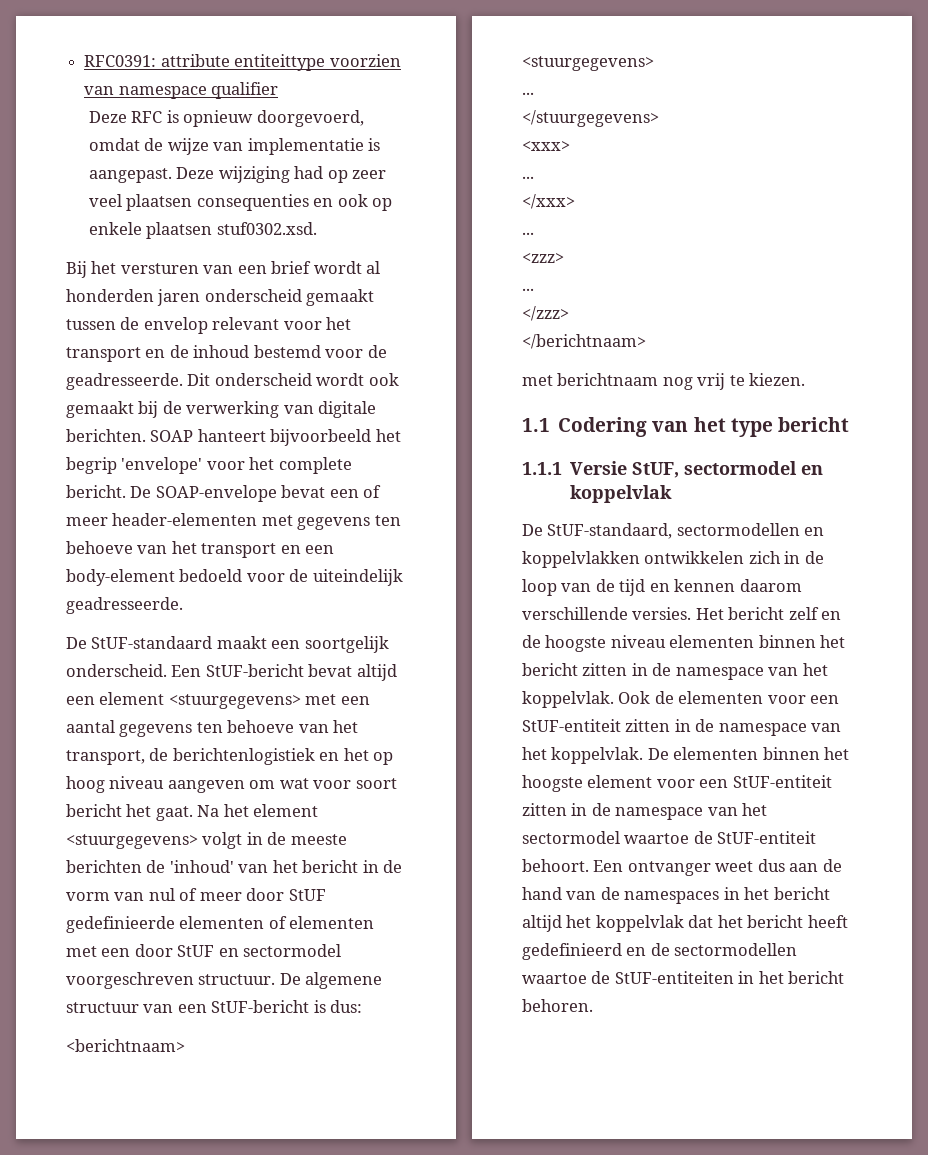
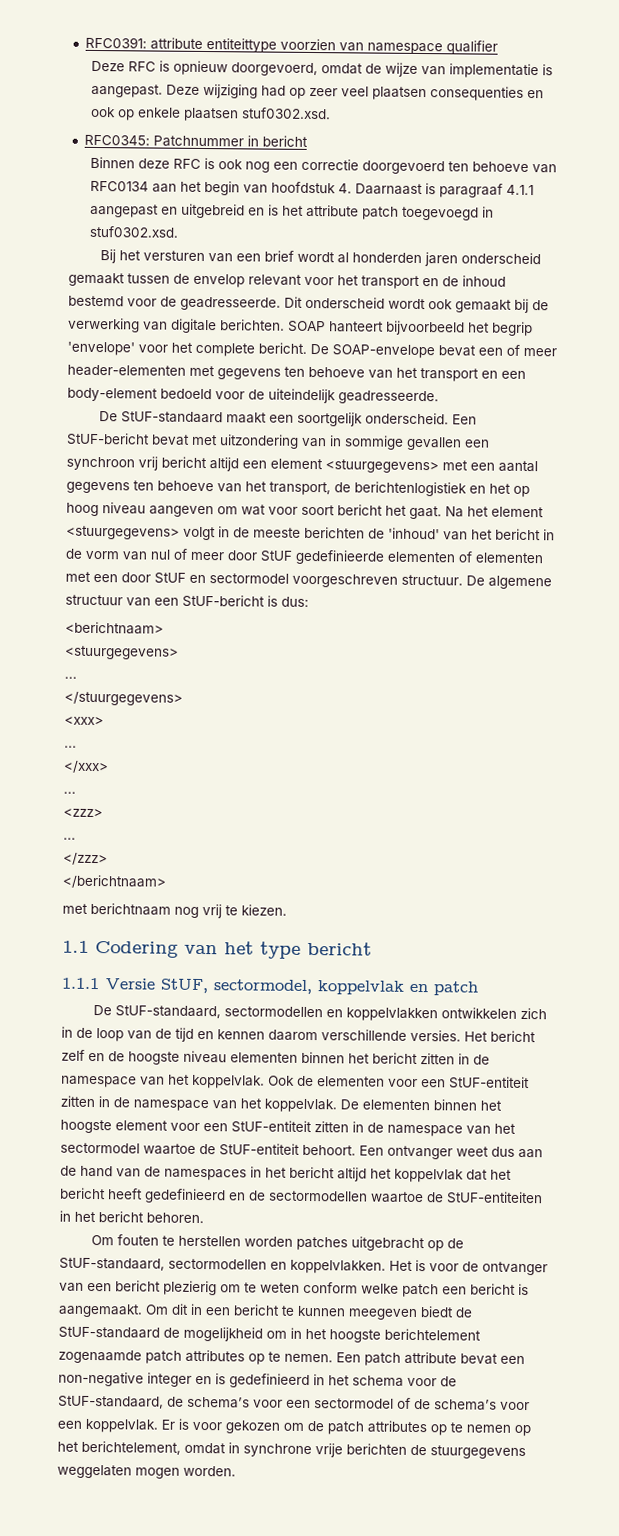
(317, 228) none -> [83,134,308,148] [90,156,558,175] [90,180,535,198] [90,203,495,221] [89,225,180,238] // RFC0345: Patchnummer in bericht // Binnen deze RFC is ook nog een correctie doorgevoerd ten behoeve van RFC0134 aan het begin van hoofdstuk 4. Daarnaast is paragraaf 4.1.1 aangepast en uitgebreid en is het attribute patch toegevoegd in stuf0302.xsd.
(353, 670) none -> [191,434,490,451] [66,456,207,471] met uitzondering van in sommige gevallen een synchroon vrij bericht
[684,461,824,475] [570,485,673,503] sectormodel en koppelvlak -> [212,979,479,996] sectormodel, koppelvlak en patch
(593, 1005) none -> [90,1234,464,1252] [59,1257,548,1276] [59,1280,529,1298] [58,1303,473,1321] [58,1326,481,1343] [58,1349,525,1366] [58,1371,457,1389] [58,1395,530,1411] [57,1418,531,1437] [57,1440,526,1460] [57,1464,236,1479] // Om fouten te herstellen worden patches uitgebracht op de StUF-standaard, sectormodellen en koppelvlakken. Het is voor de ontvanger van een bericht plezierig om te weten conform welke patch een bericht is aangemaakt. Om dit in een bericht te kunnen meegeven biedt de StUF-standaard de mogelijkheid om in het hoogste berichtelement zogenaamde patch attributes op te nemen. Een patch attribute bevat een non-negative integer en is gedefinieerd in het schema voor de StUF-standaard, de schema’s voor een sectormodel of de schema’s voor een koppelvlak. Er is voor gekozen om de patch attributes op te nemen op het berichtelement, omdat in synchrone vrije berichten de stuurgegevens weggelaten mogen worden.

